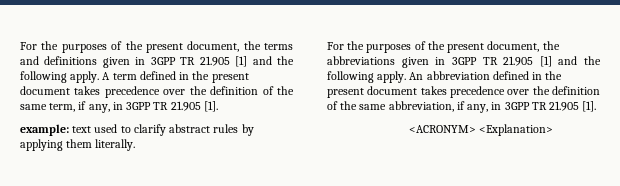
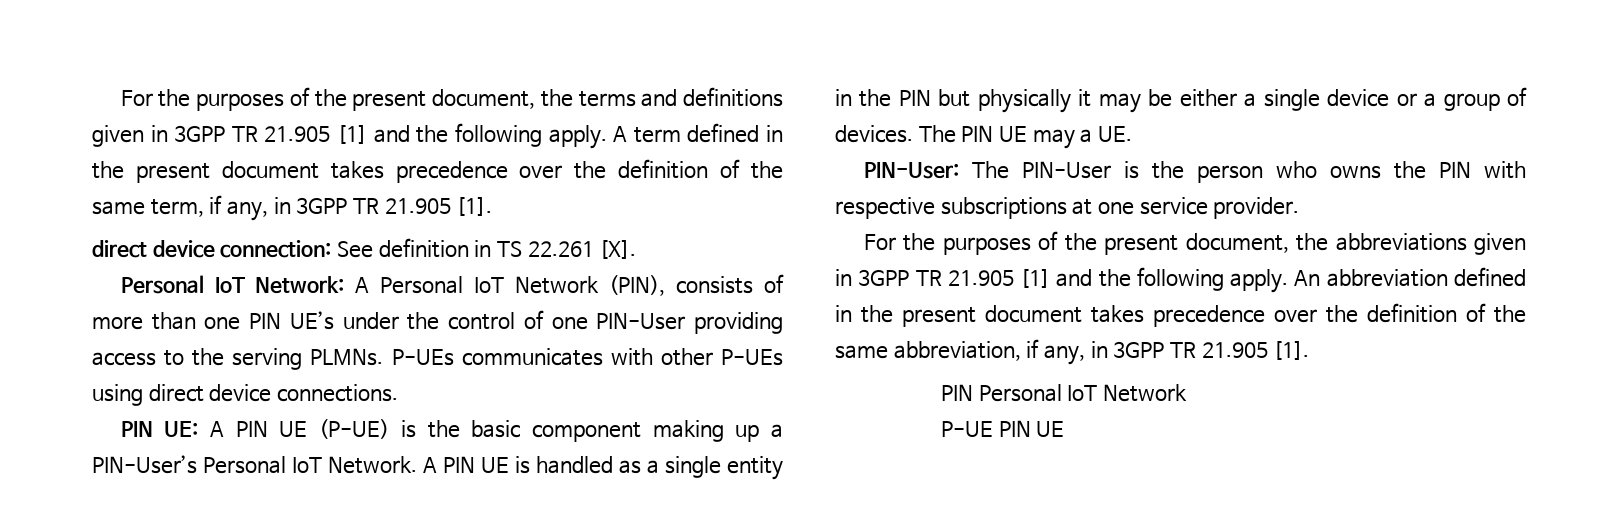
[20,124,254,136] [20,139,136,151] example: text used to clarify abstract rules by applying them literally. -> [92,238,637,259] [120,274,785,296] [92,310,784,334] [92,348,783,370] [92,384,398,406] [120,419,783,442] [92,455,783,480] [835,87,1527,113] [835,125,1133,149] [863,161,1526,183] [835,197,1300,219] direct device connection: See definition in TS 22.261 [X]. // Personal IoT Network: A Personal IoT Network (PIN), consists of more than one PIN UE’s under the control of one PIN-User providing access to the serving PLMNs. P-UEs communicates with other P-UEs using direct device connections. // PIN UE: A PIN UE (P-UE) is the basic component making up a PIN-User’s Personal IoT Network. A PIN UE is handled as a single entity in the PIN but physically it may be either a single device or a group of devices. The PIN UE may a UE. // PIN-User: The PIN-User is the person who owns the PIN with respective subscriptions at one service provider.
[408,124,554,136] <ACRONYM> <Explanation> -> [941,384,1188,402] [941,420,1065,437] PIN Personal IoT Network // P-UE PIN UE

